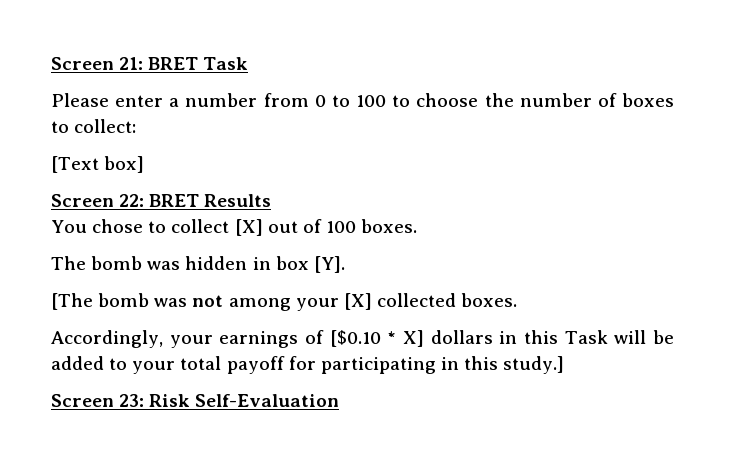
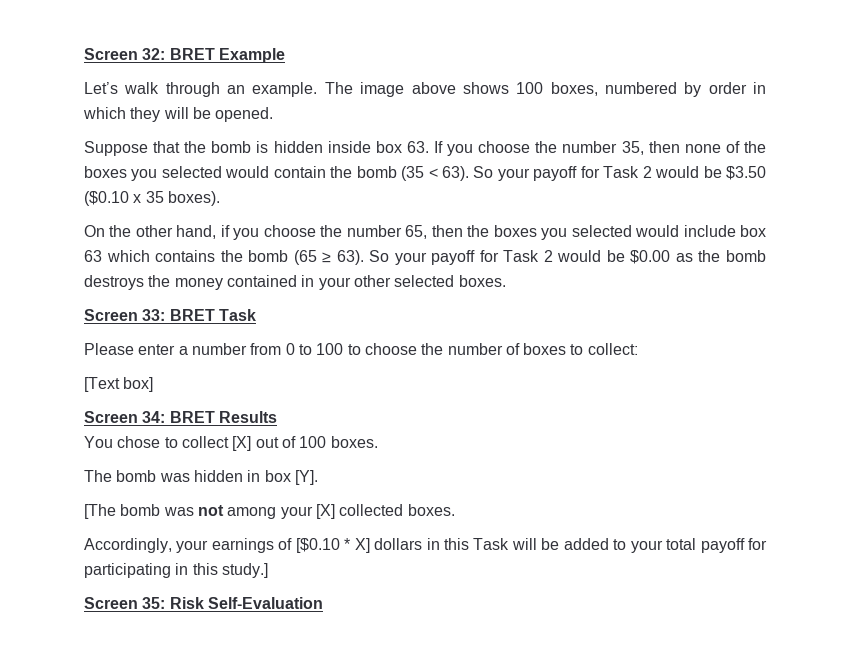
[51,57,144,70] Screen 21: -> [84,48,285,63] [84,82,766,97] [83,107,274,122] [84,141,766,156] [84,166,767,181] [84,191,220,206] [84,225,766,240] [84,250,766,265] [84,275,506,290] [84,309,166,321] Screen 32: BRET Example // Let’s walk through an example. The image above shows 100 boxes, numbered by order in which they will be opened. // Suppose that the bomb is hidden inside box 63. If you choose the number 35, then none of the boxes you selected would contain the bomb (35 < 63). So your payoff for Task 2 would be $3.50 ($0.10 x 35 boxes). // On the other hand, if you choose the number 65, then the boxes you selected would include box 63 which contains the bomb (65 ≥ 63). So your payoff for Task 2 would be $0.00 as the bomb destroys the money contained in your other selected boxes. // Screen 33:
[119,194,145,207] 22: -> [142,411,166,423] 34:
[119,394,145,407] 23: -> [142,597,166,609] 35:

